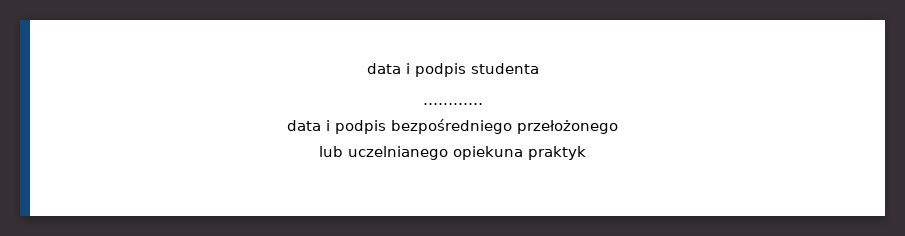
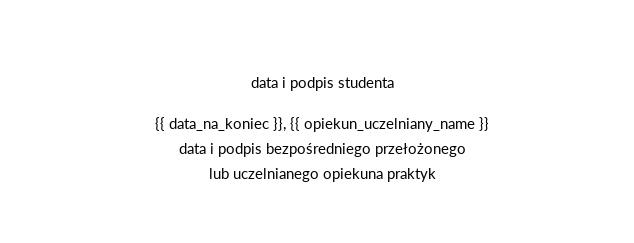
[422,103,483,105] ………… -> [155,117,489,132] {{ data_na_koniec }}, {{ opiekun_uczelniany_name }}

